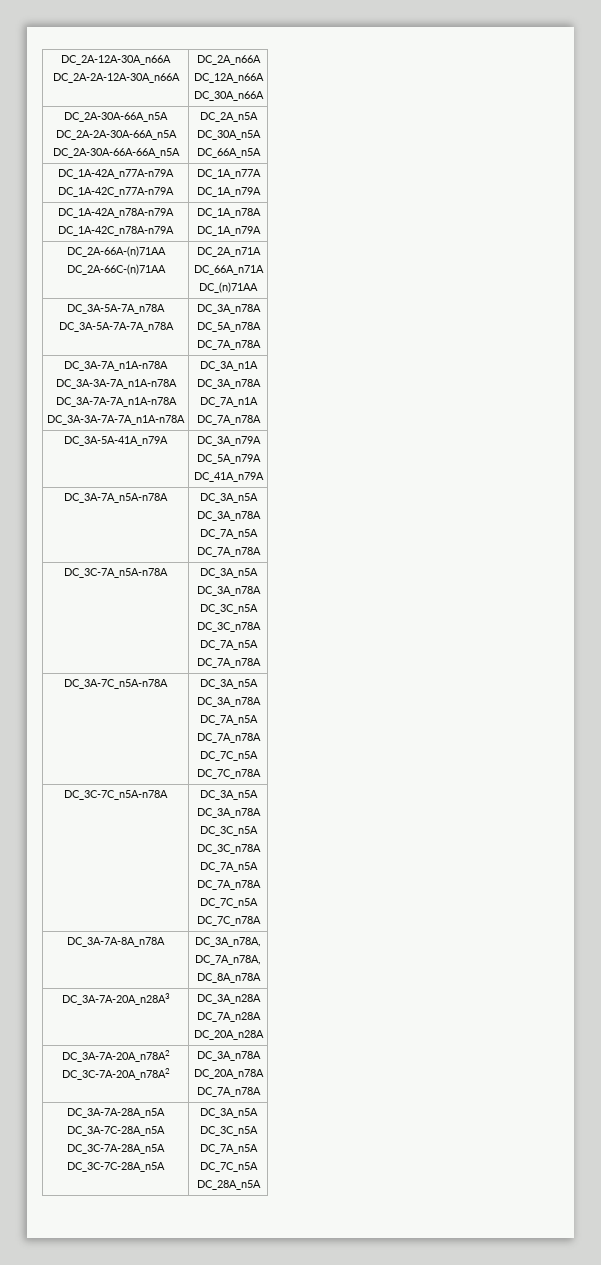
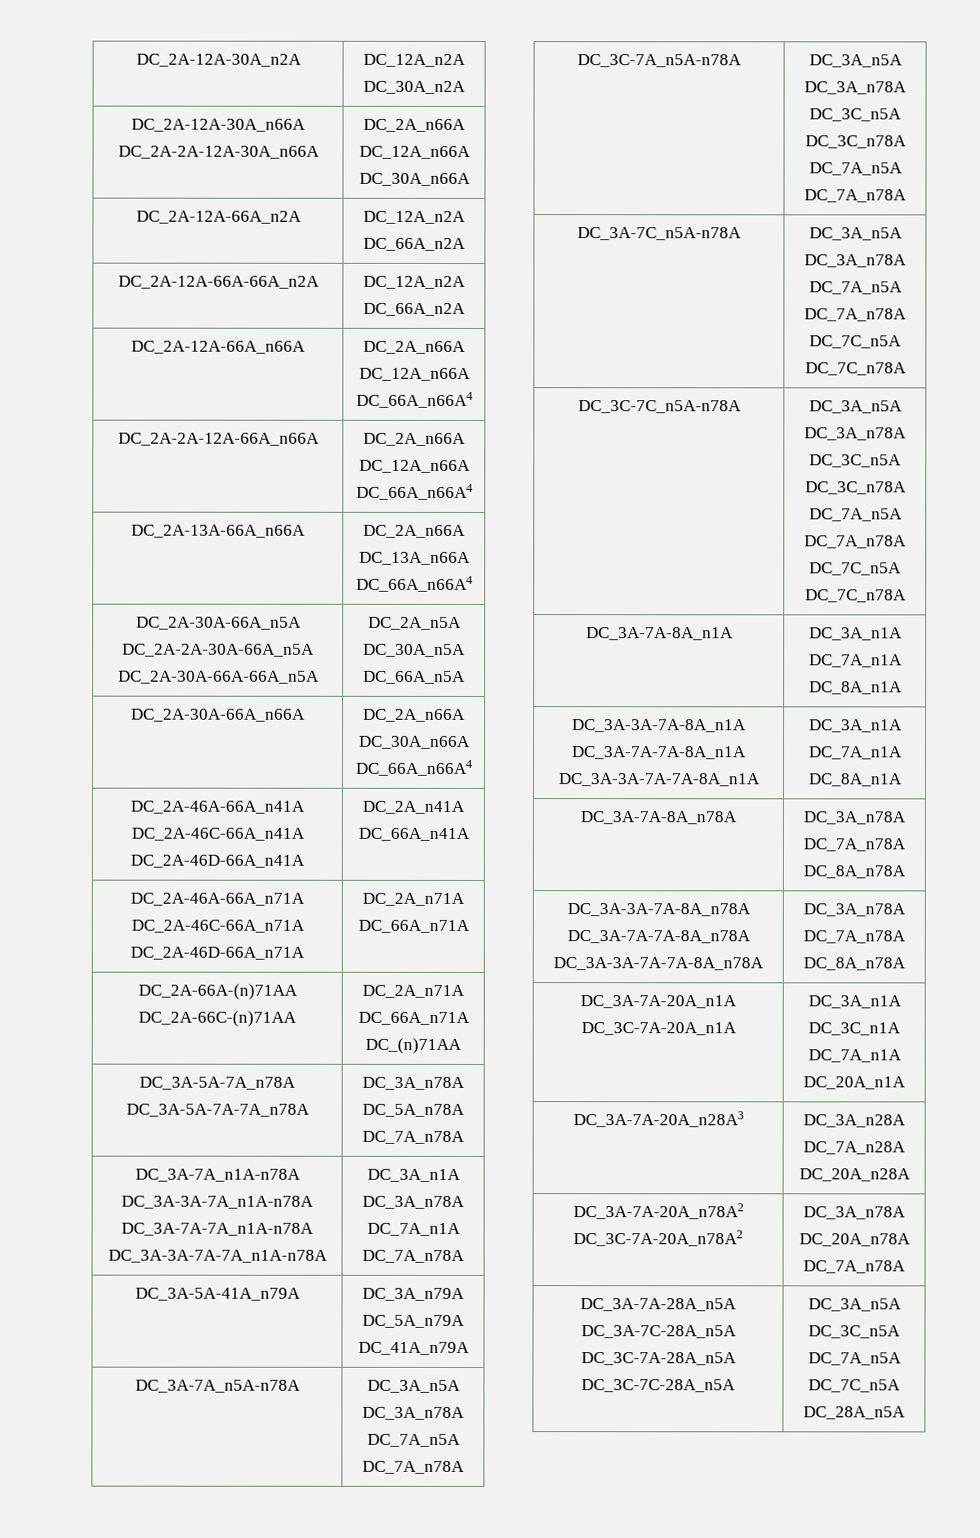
(61, 60) none -> [135,53,302,67] [363,53,466,67] [363,80,466,94] DC_2A-12A-30A_n2A | DC_12A_n2A // DC_30A_n2A //
(264, 96) none -> [135,210,302,224] [363,210,466,224] [363,237,466,251] [117,275,320,289] [363,275,466,289] [363,302,466,316] [131,340,306,354] [363,340,466,354] [358,367,471,381] [355,391,473,408] [117,432,320,446] [363,432,466,446] [358,459,471,473] [355,483,473,500] [131,524,306,538] [363,524,466,538] [358,551,471,565] [355,575,473,592] // DC_2A-12A-66A_n2A | DC_12A_n2A // DC_66A_n2A // DC_2A-12A-66A-66A_n2A | DC_12A_n2A // DC_66A_n2A // DC_2A-12A-66A_n66A | DC_2A_n66A // DC_12A_n66A // DC_66A_n66A4 // DC_2A-2A-12A-66A_n66A | DC_2A_n66A // DC_12A_n66A // DC_66A_n66A4 // DC_2A-13A-66A_n66A | DC_2A_n66A // DC_13A_n66A // DC_66A_n66A4
[58,169,174,179] [58,187,174,197] [196,169,261,179] [196,187,261,197] [58,208,174,218] [58,226,174,236] [196,208,261,218] [196,226,261,236] DC_1A-42A_n77A-n79A // DC_1A-42C_n77A-n79A | DC_1A_n77A // DC_1A_n79A // DC_1A-42A_n78A-n79A // DC_1A-42C_n78A-n79A | DC_1A_n78A // DC_1A_n79A -> [131,708,306,722] [363,708,466,722] [358,735,471,749] [354,759,473,776] [130,800,305,814] [130,827,305,841] [130,854,305,868] [362,800,465,814] [357,827,470,841] [130,892,305,906] [130,919,305,933] [130,946,305,960] [362,892,465,906] [357,919,470,933] DC_2A-30A-66A_n66A | DC_2A_n66A // DC_30A_n66A // DC_66A_n66A4 // DC_2A-46A-66A_n41A // DC_2A-46C-66A_n41A // DC_2A-46D-66A_n41A | DC_2A_n41A // DC_66A_n41A // DC_2A-46A-66A_n71A // DC_2A-46C-66A_n71A // DC_2A-46D-66A_n71A | DC_2A_n71A // DC_66A_n71A
(261, 921) none -> [585,627,734,641] [808,627,903,641] [808,654,903,668] [808,681,903,695] [572,719,747,733] [572,746,747,760] [557,773,760,787] [808,719,903,733] [808,746,903,760] [807,773,902,787] // DC_3A-7A-8A_n1A | DC_3A_n1A // DC_7A_n1A // DC_8A_n1A // DC_3A-3A-7A-8A_n1A // DC_3A-7A-7A-8A_n1A // DC_3A-3A-7A-7A-8A_n1A | DC_3A_n1A // DC_7A_n1A // DC_8A_n1A
[195,937,261,947] [195,955,261,965] [196,973,261,983] DC_3A_n78A, // DC_7A_n78A, // DC_8A_n78A -> [803,811,906,825] [803,838,906,852] [803,865,906,879] [566,903,751,917] [566,930,751,944] [553,957,764,971] [803,903,906,917] [803,930,906,944] [803,957,906,971] [580,995,737,1009] [580,1022,737,1036] [807,995,902,1009] [808,1022,901,1036] [807,1049,902,1063] [803,1076,906,1090] DC_3A_n78A // DC_7A_n78A // DC_8A_n78A // DC_3A-3A-7A-8A_n78A // DC_3A-7A-7A-8A_n78A // DC_3A-3A-7A-7A-8A_n78A | DC_3A_n78A // DC_7A_n78A // DC_8A_n78A // DC_3A-7A-20A_n1A // DC_3C-7A-20A_n1A | DC_3A_n1A // DC_3C_n1A // DC_7A_n1A // DC_20A_n1A

